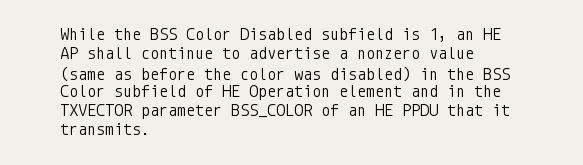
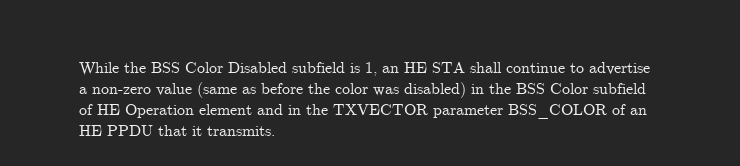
[60,47,78,59] AP -> [432,62,465,73] STA
[357,49,420,59] nonzero -> [92,87,151,94] non-zero

